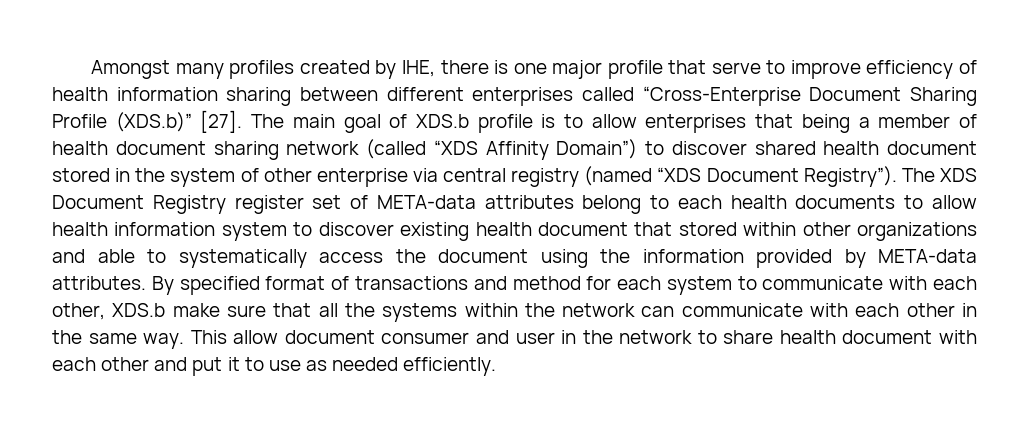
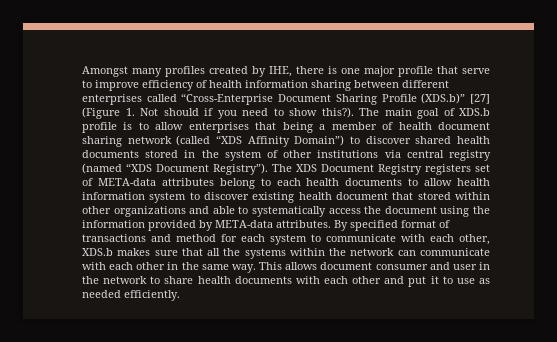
[200,110,243,133] [27]. -> [470,94,491,104] [82,107,354,119] [27] (Figure 1. Not should if you need to show this?).
[887,141,977,155] document -> [82,150,139,158] documents
[316,168,408,187] enterprise -> [317,150,379,158] institutions
[234,195,304,214] register -> [425,164,471,175] registers
[172,303,220,317] make -> [117,248,151,256] makes
[233,330,279,344] allow -> [285,262,318,270] allows
[842,330,933,344] document -> [234,276,292,284] documents

